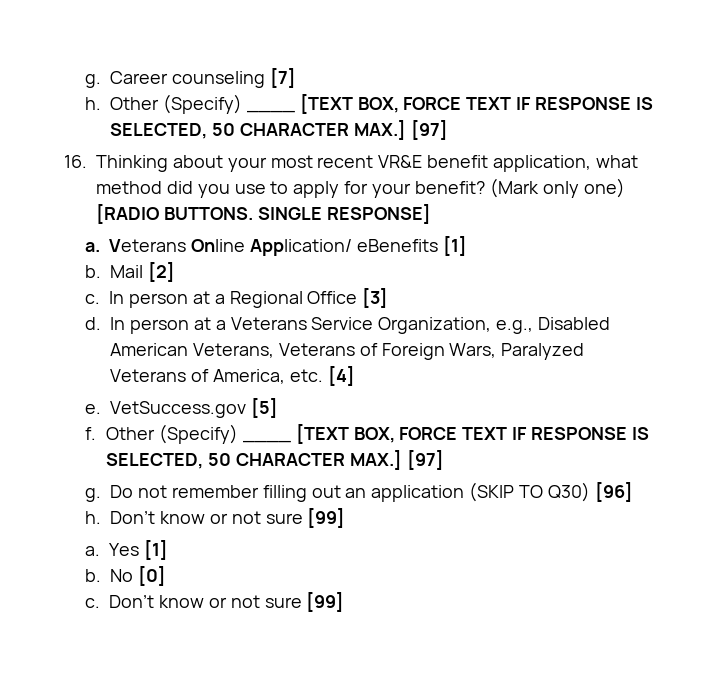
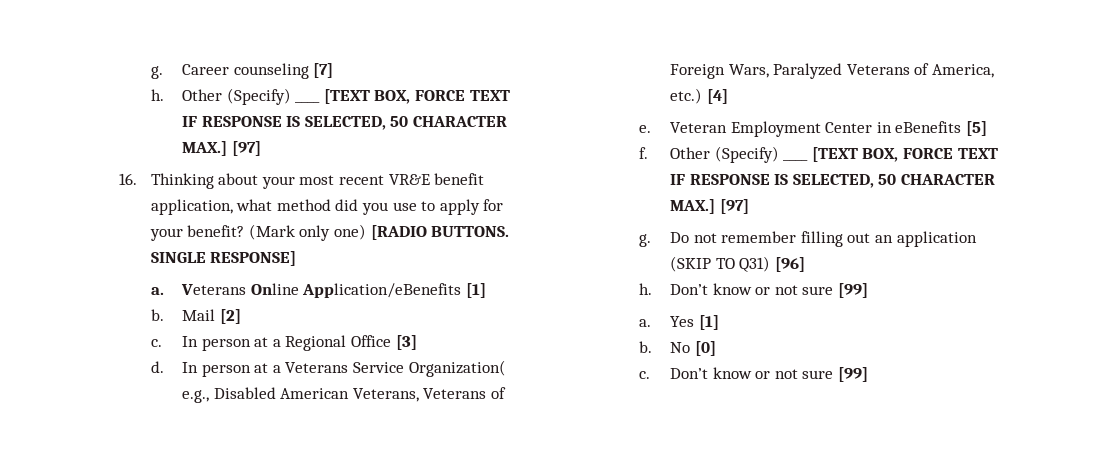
[249,239,438,256] Application/ eBenefits -> [302,283,462,298] Application/eBenefits
[378,317,492,334] Organization, -> [408,360,506,377] Organization(
[289,369,323,382] etc. -> [670,88,703,104] etc.)
[110,401,247,418] VetSuccess.gov -> [670,121,962,137] Veteran Employment Center in eBenefits
[547,482,590,502] Q30) -> [739,256,771,272] Q31)

